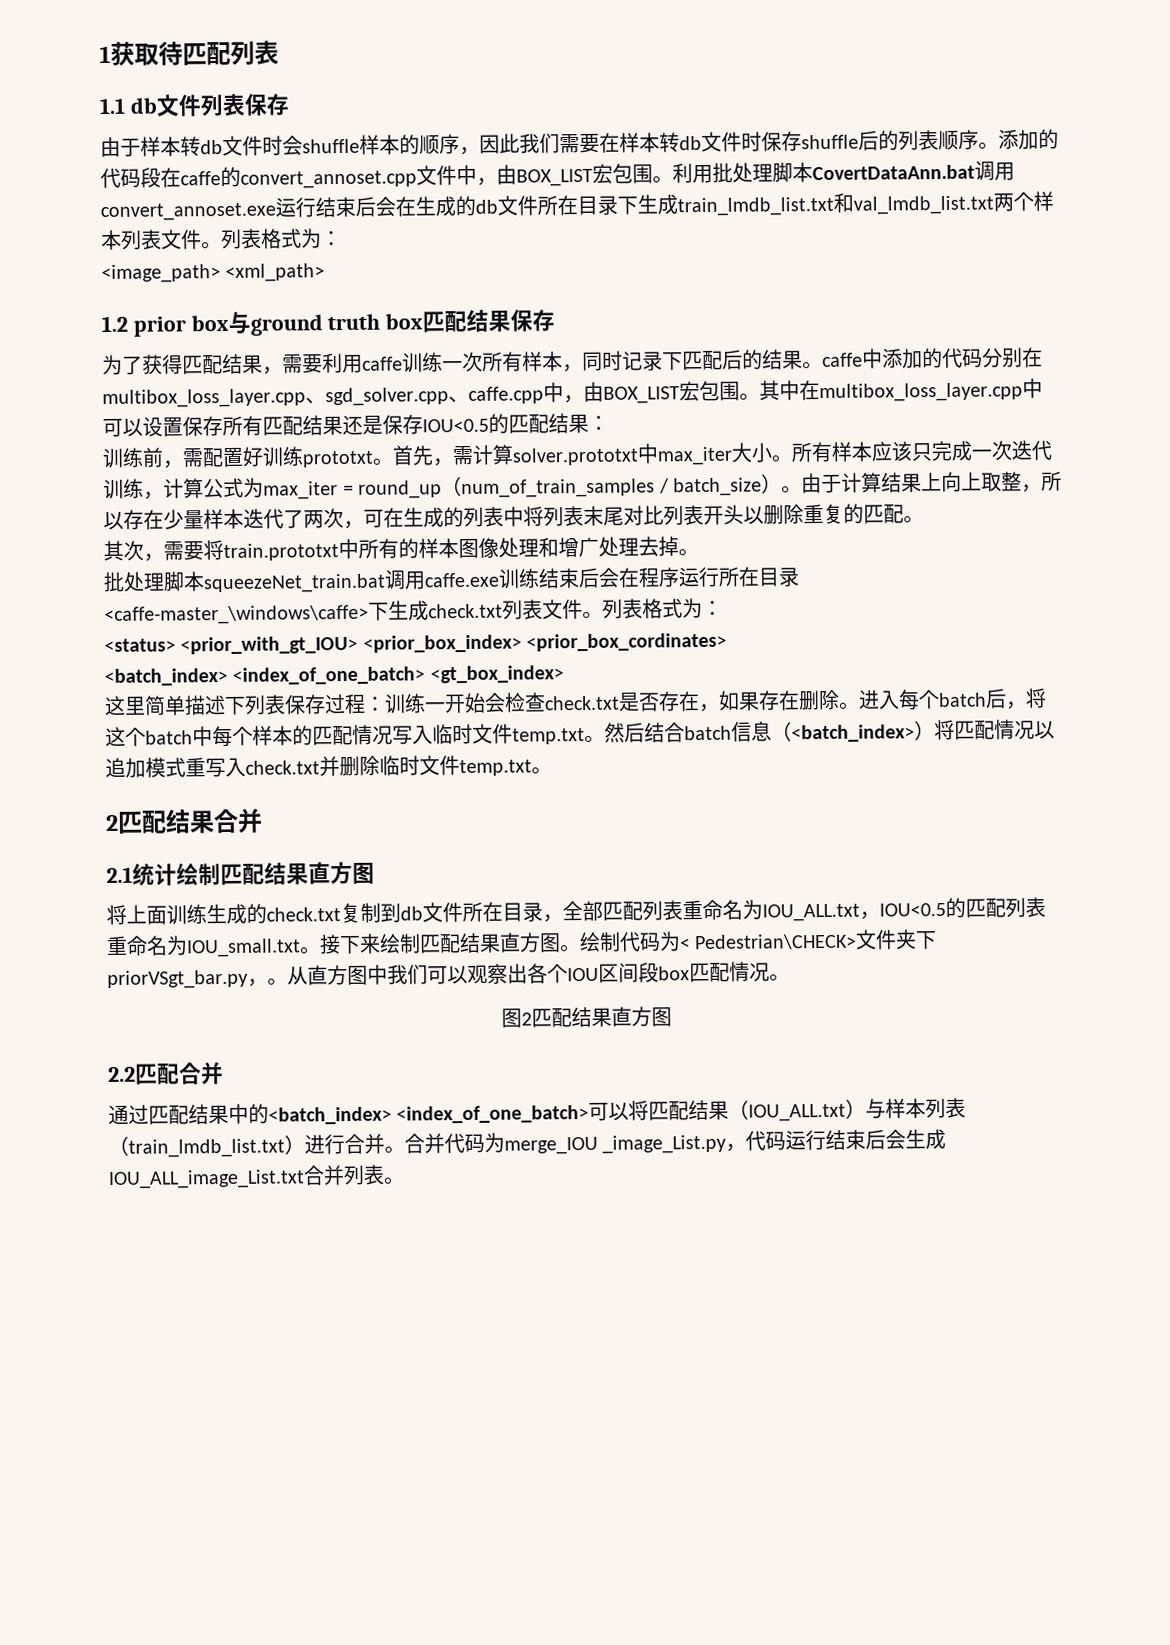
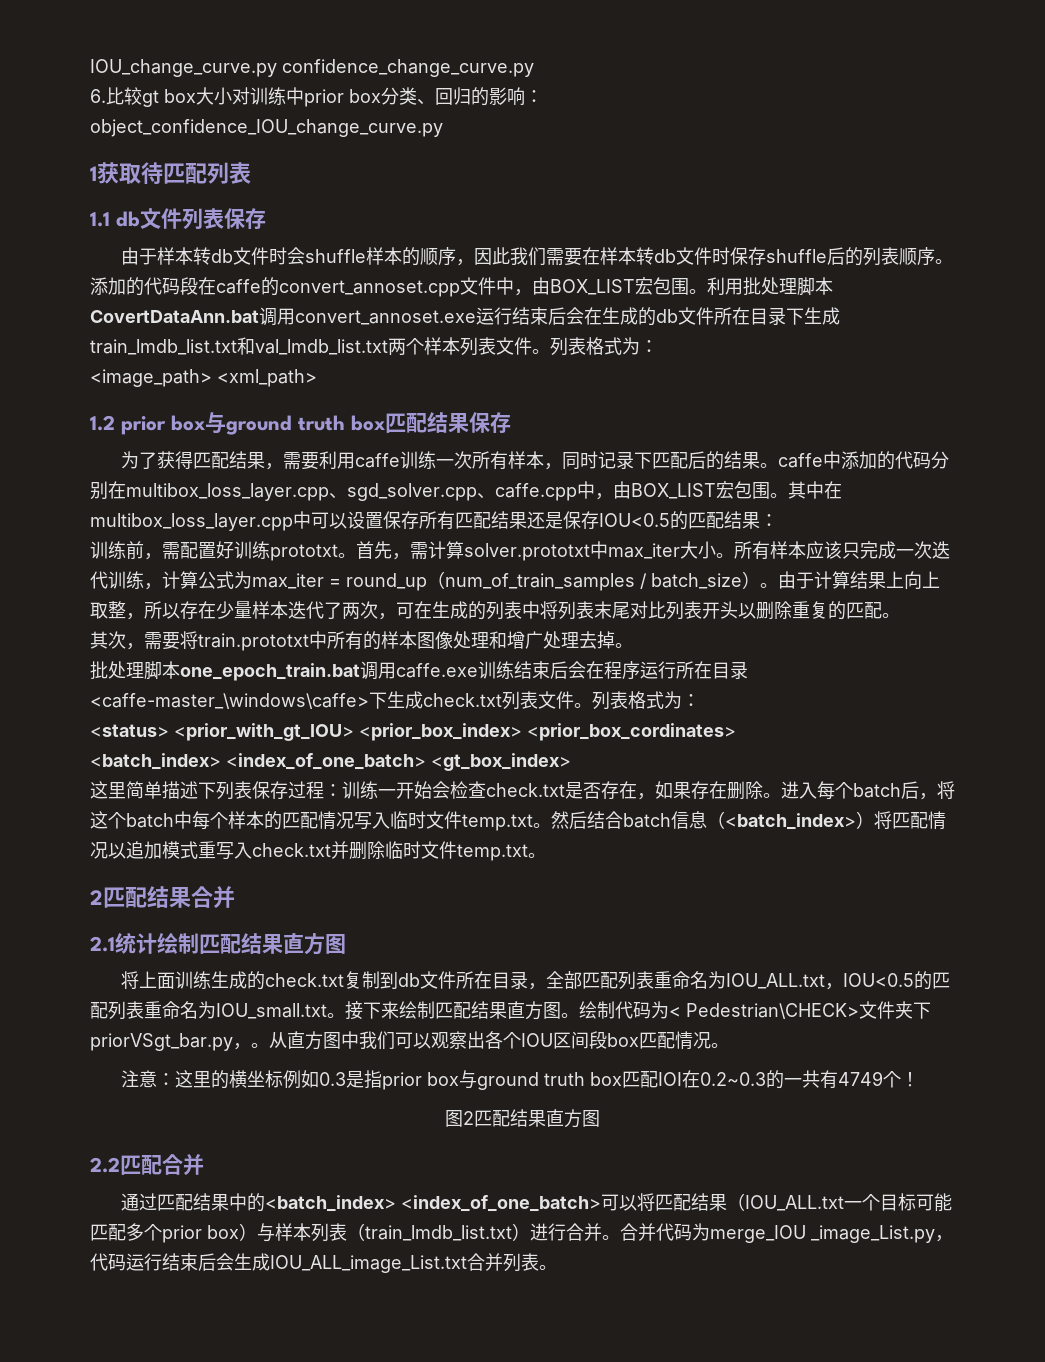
(99, 54) none -> [90,59,534,77] [90,87,543,107] [90,119,443,137] IOU_change_curve.py confidence_change_curve.py // 6.比较gt box大小对训练中prior box分类、回归的影响： // object_confidence_IOU_change_curve.py //
[203,573,386,594] squeezeNet_train.bat -> [180,663,360,681] one_epoch_train.bat
(790, 977) none -> [120,1070,919,1090] // 注意：这里的横坐标例如0.3是指prior box与ground truth box匹配IOI在0.2~0.3的一共有4749个！
(847, 1112) none -> [843,1193,952,1212] [90,1223,239,1243] 一个目标可能匹配多个prior box

